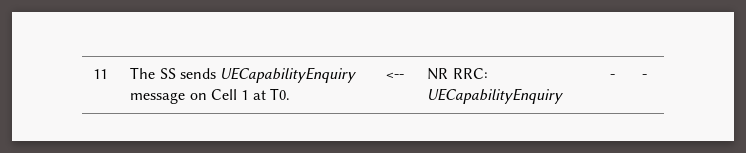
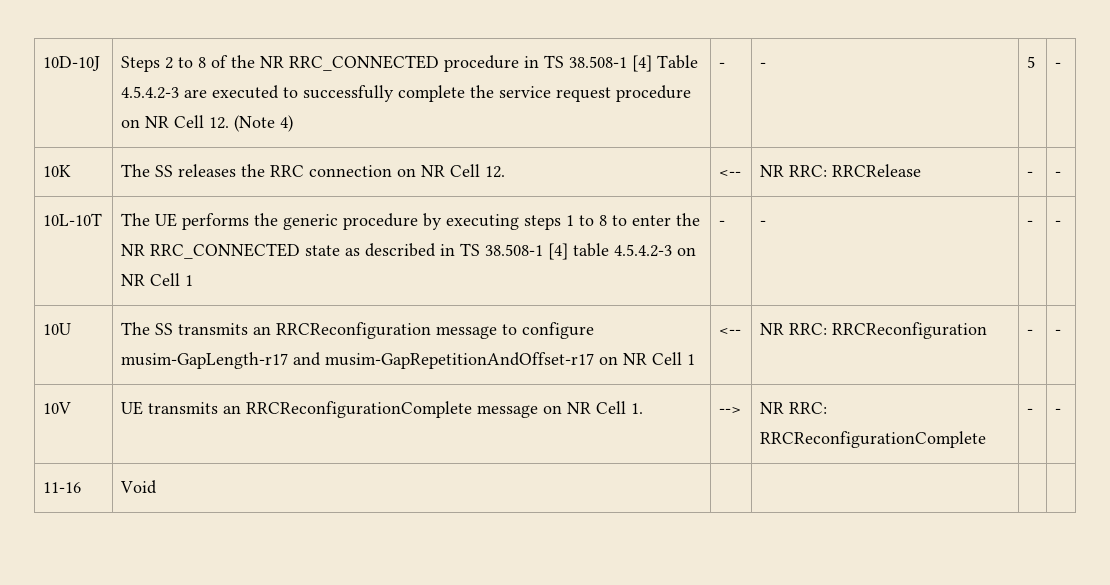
[93,69,108,79] [130,67,357,83] [130,88,290,104] [386,72,405,79] [427,68,488,80] [427,88,564,104] [610,74,616,79] [642,74,648,79] 11 | The SS sends UECapabilityEnquiry message on Cell 1 at T0. | <-- | NR RRC: UECapabilityEnquiry | - | - -> [43,56,101,71] [121,55,699,72] [121,85,692,102] [121,115,294,132] [719,62,726,68] [760,62,767,68] [1027,56,1036,68] [1055,62,1062,68] [43,165,72,177] [121,164,506,178] [719,170,742,177] [760,164,922,177] [1027,171,1034,177] [1055,171,1062,177] [43,213,103,226] [121,213,701,230] [121,243,697,260] [121,273,194,286] [719,220,726,226] [760,220,767,226] [1027,220,1034,226] [1055,220,1062,226] [43,323,72,335] [121,322,595,339] [121,352,696,369] [719,328,742,335] [760,322,988,339] [1027,329,1034,335] [1055,329,1062,335] [43,402,72,414] [121,401,644,418] [719,407,742,414] [760,402,828,414] [760,431,987,448] [1027,408,1034,414] [1055,408,1062,414] [43,482,82,493] [120,480,158,494] 10D-10J | Steps 2 to 8 of the NR RRC_CONNECTED procedure in TS 38.508-1 [4] Table 4.5.4.2-3 are executed to successfully complete the service request procedure on NR Cell 12. (Note 4) | - | - | 5 | - // 10K | The SS releases the RRC connection on NR Cell 12. | <-- | NR RRC: RRCRelease | - | - // 10L-10T | The UE performs the generic procedure by executing steps 1 to 8 to enter the NR RRC_CONNECTED state as described in TS 38.508-1 [4] table 4.5.4.2-3 on NR Cell 1 | - | - | - | - // 10U | The SS transmits an RRCReconfiguration message to configure musim-GapLength-r17 and musim-GapRepetitionAndOffset-r17 on NR Cell 1 | <-- | NR RRC: RRCReconfiguration | - | - // 10V | UE transmits an RRCReconfigurationComplete message on NR Cell 1. | --> | NR RRC: RRCReconfigurationComplete | - | - // 11-16 | Void | | | |

